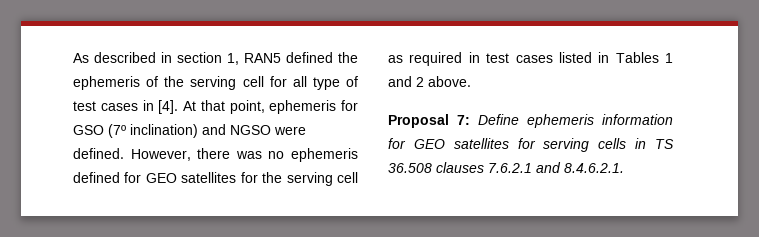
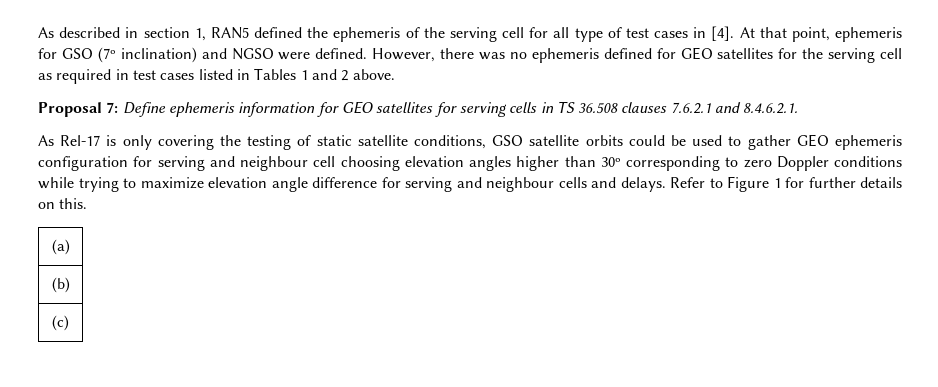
(624, 168) none -> [38,134,903,150] [38,156,902,171] [38,176,902,192] [38,198,88,209] [51,239,70,255] [51,277,70,293] [52,315,69,331] // As Rel-17 is only covering the testing of static satellite conditions, GSO satellite orbits could be used to gather GEO ephemeris configuration for serving and neighbour cell choosing elevation angles higher than 30º corresponding to zero Doppler conditions while trying to maximize elevation angle difference for serving and neighbour cells and delays. Refer to Figure 1 for further details on this. // (a) // (b) // (c)

